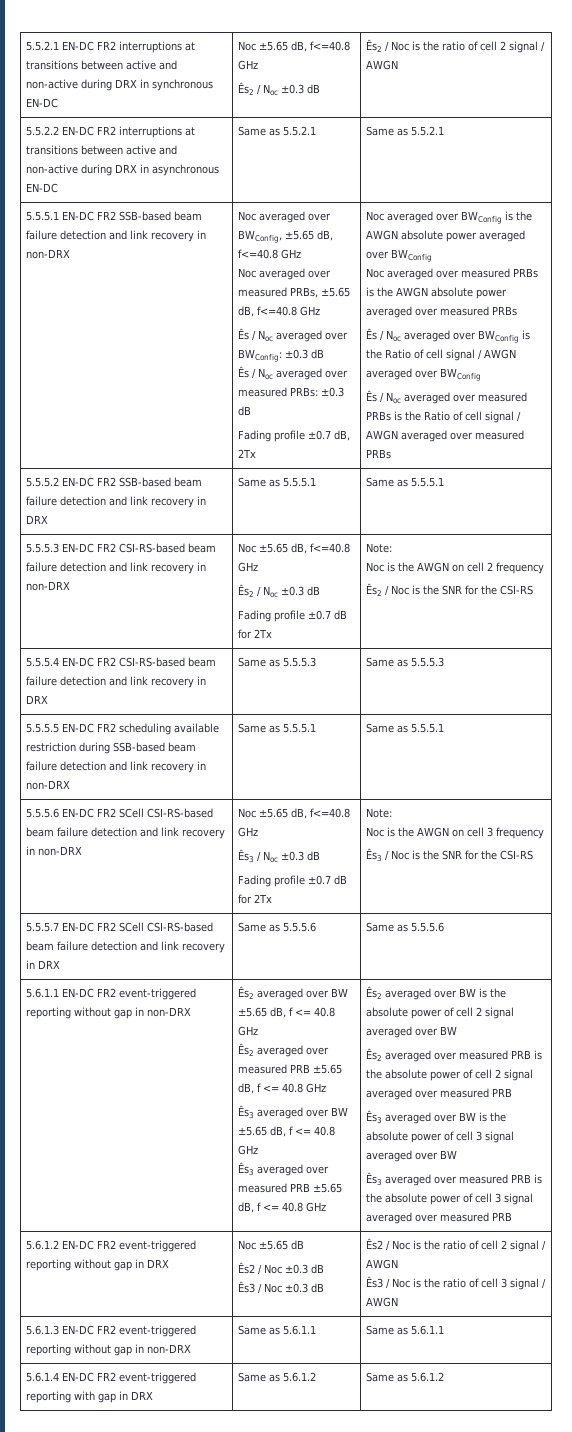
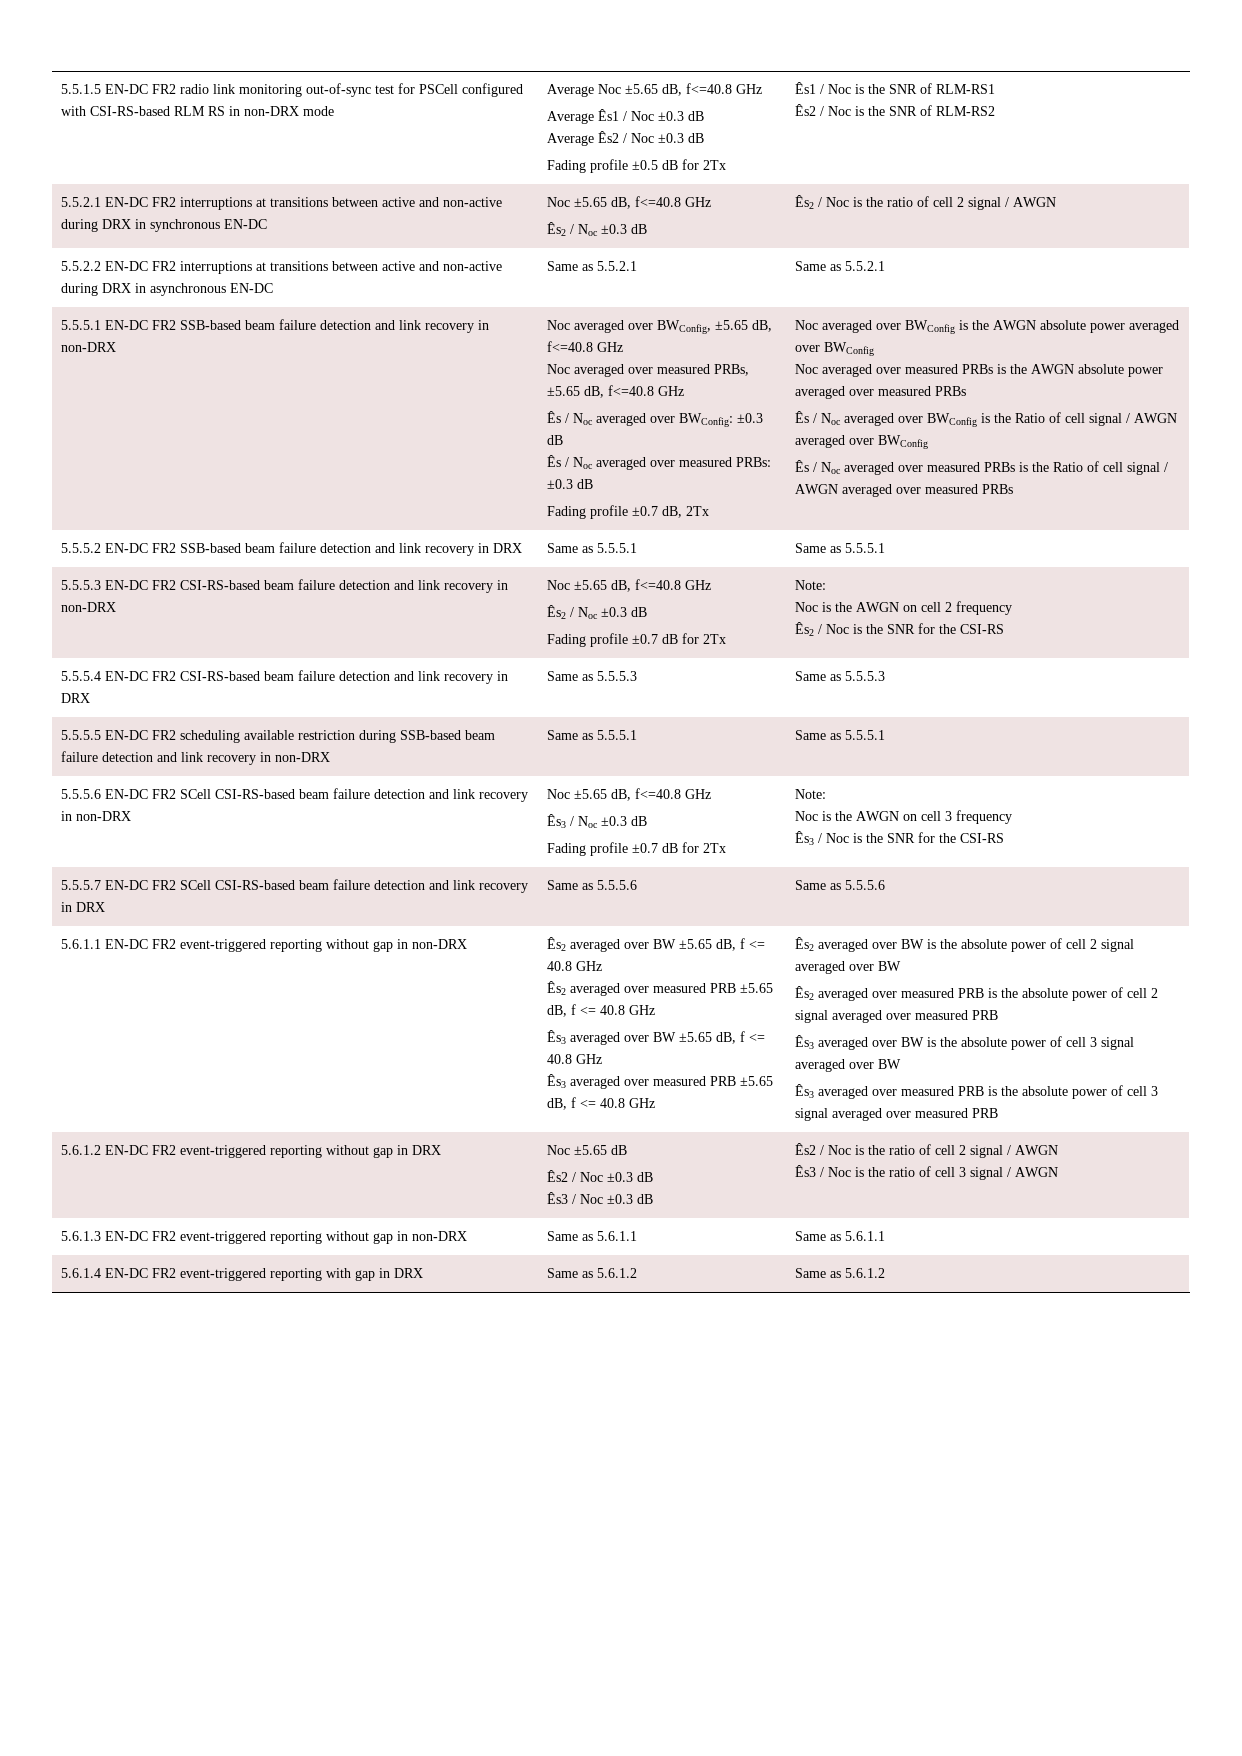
(25, 46) none -> [60,83,523,97] [60,106,334,116] [546,83,762,97] [546,109,704,124] [546,131,704,146] [546,159,726,173] [794,82,995,94] [794,104,995,116] 5.5.1.5 EN-DC FR2 radio link monitoring out-of-sync test for PSCell configured with CSI-RS-based RLM RS in non-DRX mode | Average Noc ±5.65 dB, f<=40.8 GHz // Average Ês1 / Noc ±0.3 dB // Average Ês2 / Noc ±0.3 dB // Fading profile ±0.5 dB for 2Tx | Ês1 / Noc is the SNR of RLM-RS1 // Ês2 / Noc is the SNR of RLM-RS2 //

